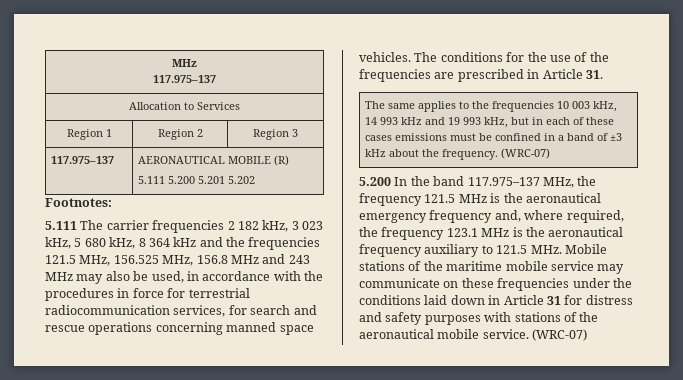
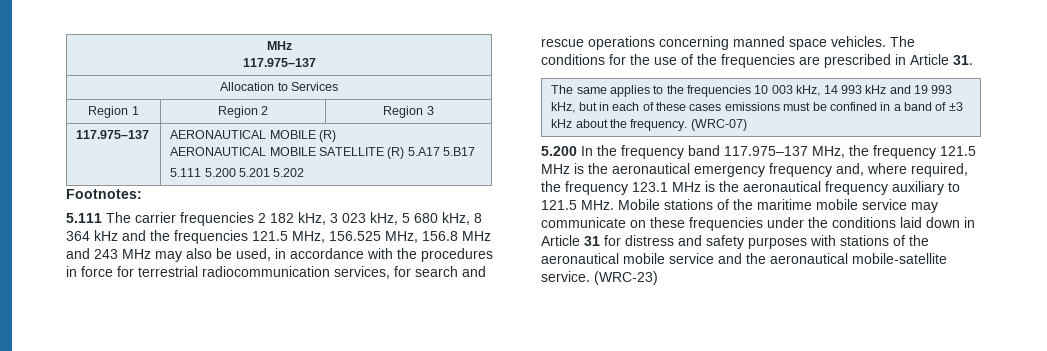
(290, 160) none -> [170,147,475,159] // AERONAUTICAL MOBILE SATELLITE (R) 5.A17 5.B17
(430, 181) none -> [621,145,684,159] frequency
[482,329,588,341] service. (WRC-07) -> [669,253,947,264] [541,271,658,285] service and the aeronautical mobile-satellite service. (WRC-23)

